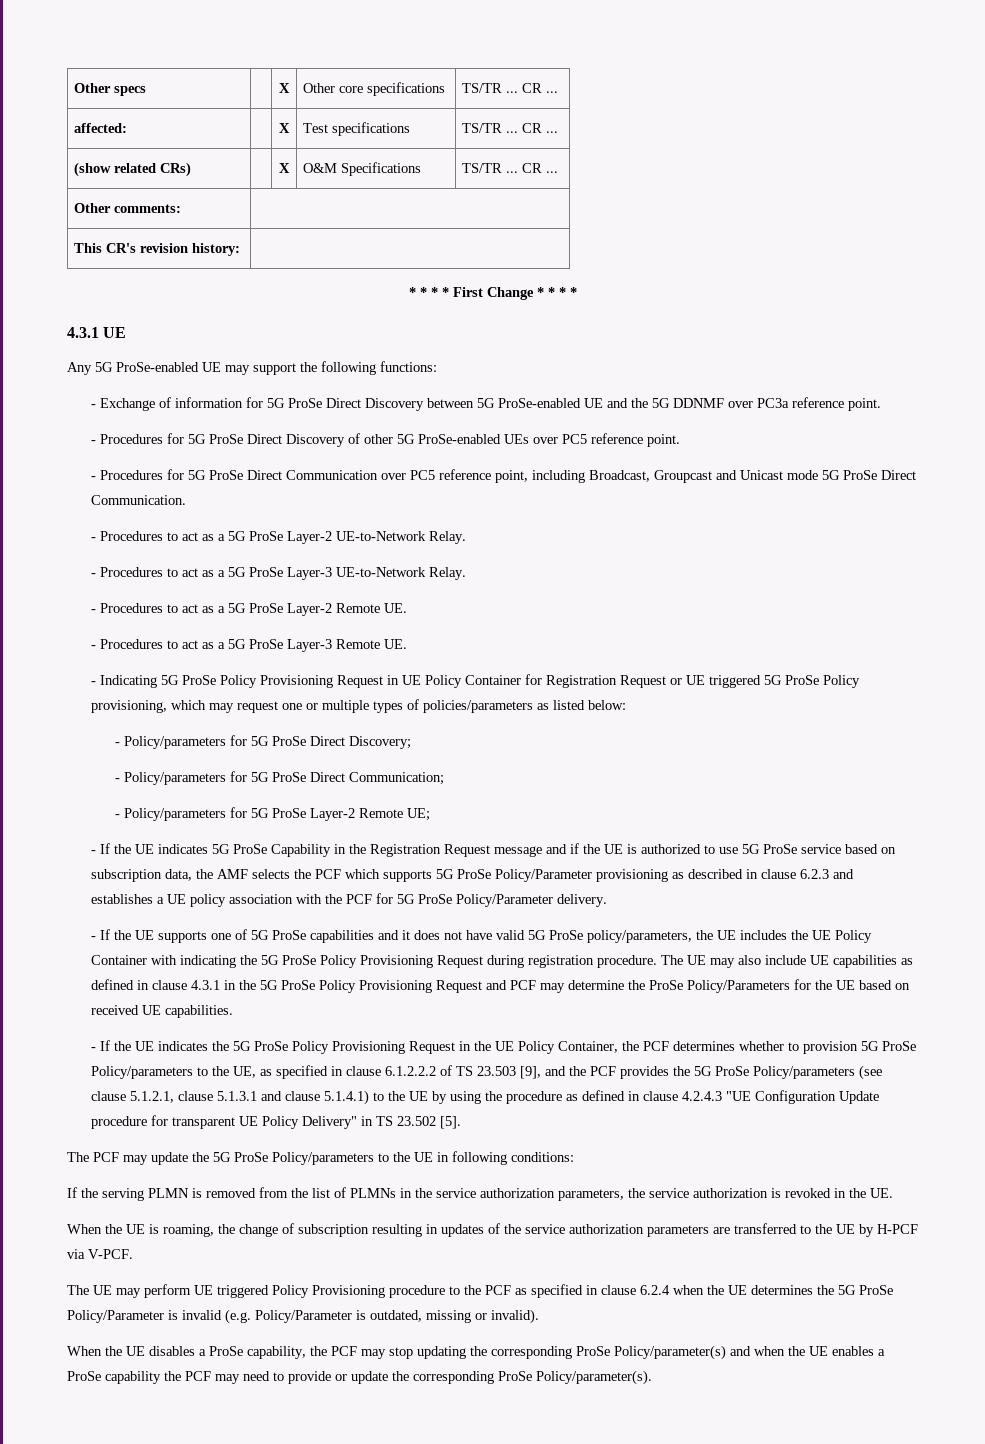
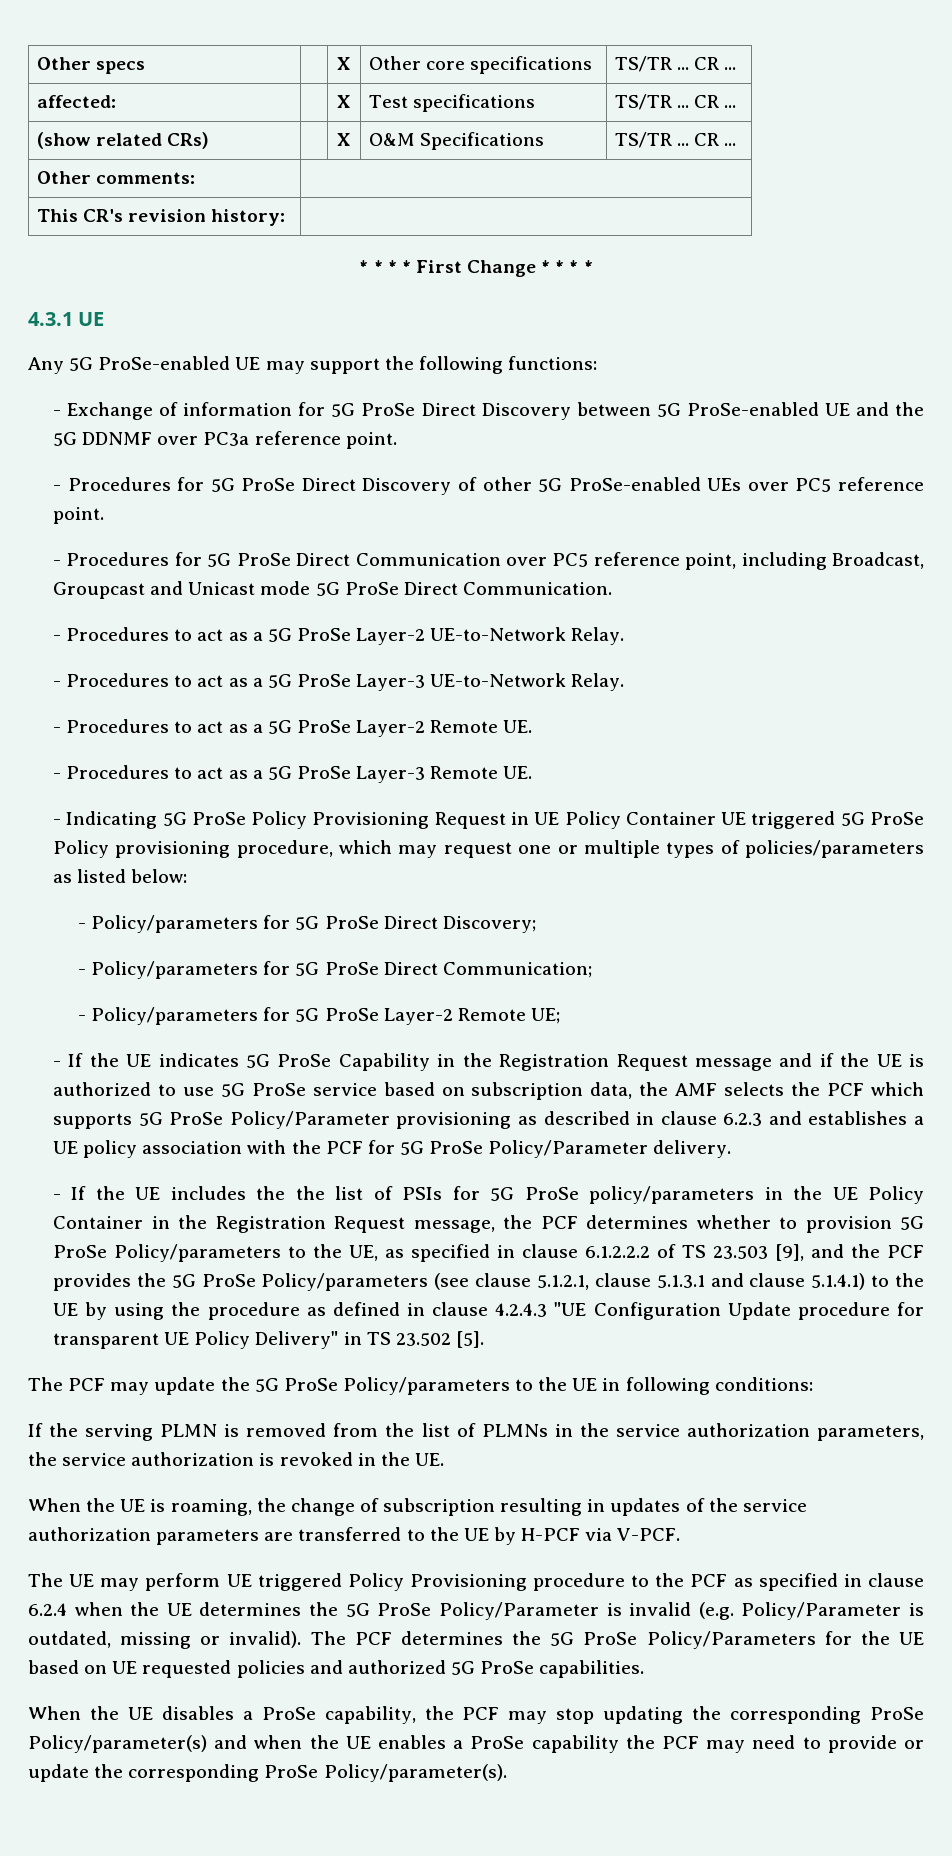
[525,674,683,688] for Registration Request or -> (716, 818) none
[91,700,168,713] provisioning, -> [115,840,333,858] provisioning procedure,
[158,929,873,943] [91,955,914,968] [91,979,911,993] [91,1005,234,1018] [91,1040,619,1054] supports one of 5G ProSe capabilities and it does not have valid 5G ProSe policy/parameters, the UE includes the UE Policy Container with indicating the 5G ProSe Policy Provisioning Request during registration procedure. The UE may also include UE capabilities as defined in clause 4.3.1 in the 5G ProSe Policy Provisioning Request and PCF may determine the ProSe Policy/Parameters for the UE based on received UE capabilities. // - If the UE indicates the 5G ProSe Policy Provisioning Request in the UE Policy Container, -> [170,1186,924,1204] [53,1215,495,1233] includes the the list of PSIs for 5G ProSe policy/parameters in the UE Policy Container in the Registration Request message,
(539, 1316) none -> [310,1631,925,1649] [28,1660,645,1678] The PCF determines the 5G ProSe Policy/Parameters for the UE based on UE requested policies and authorized 5G ProSe capabilities.

